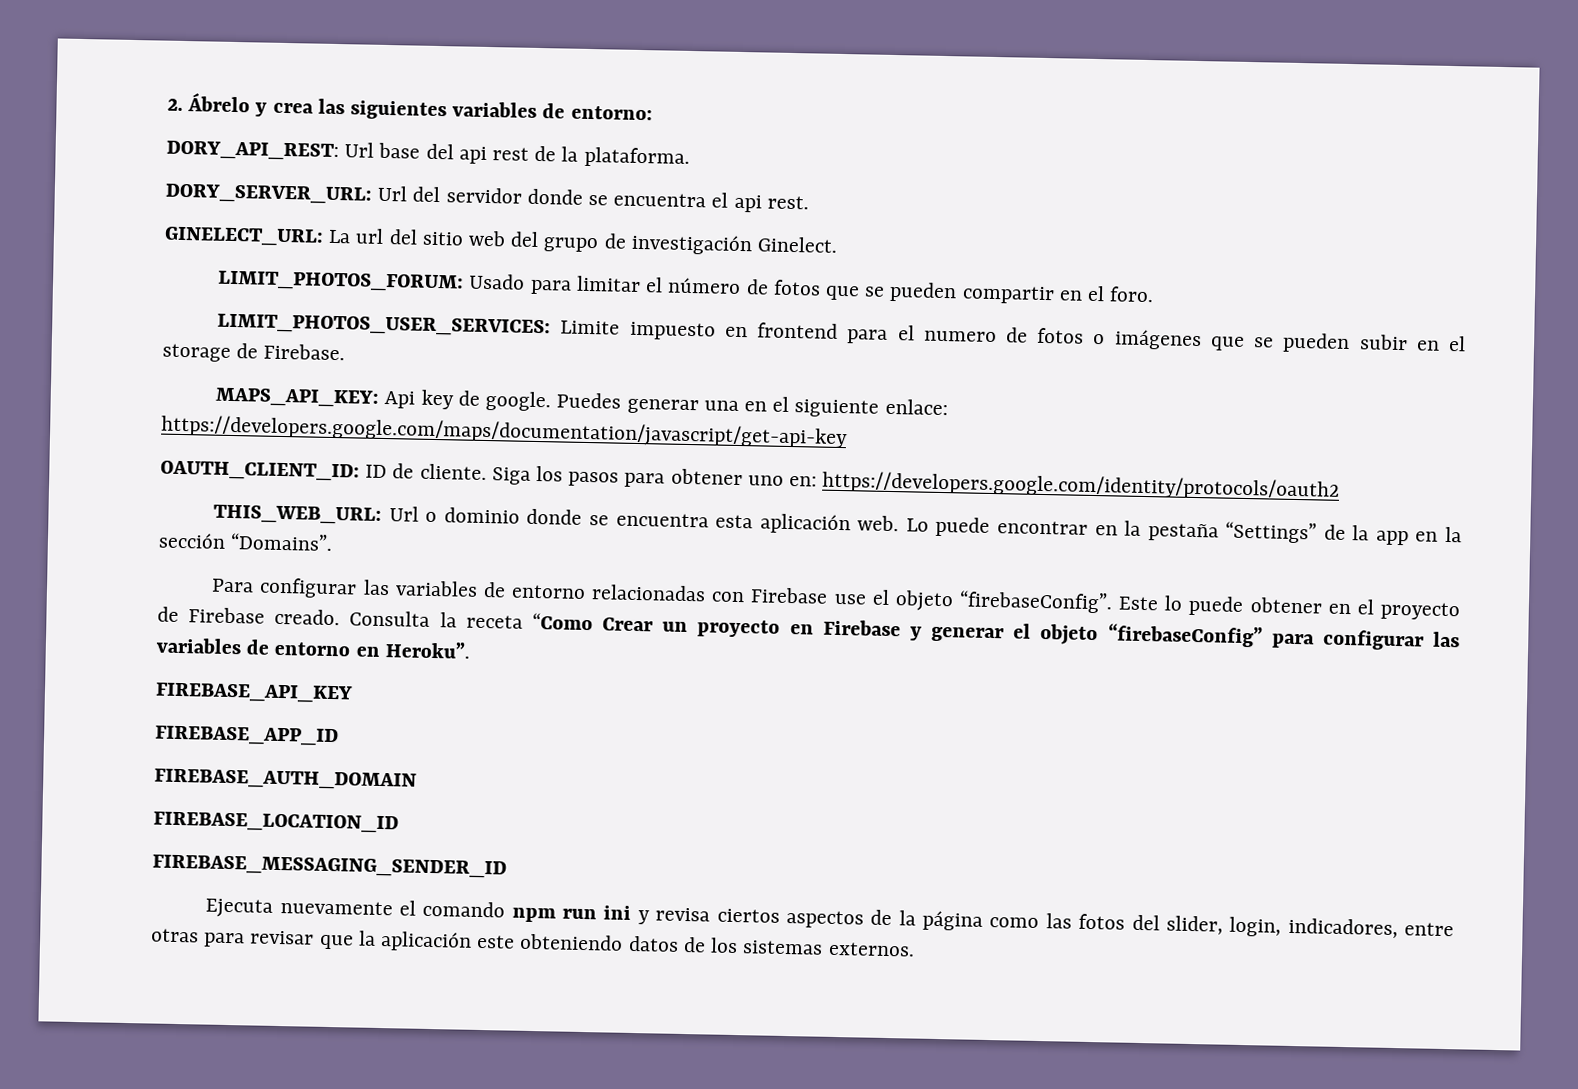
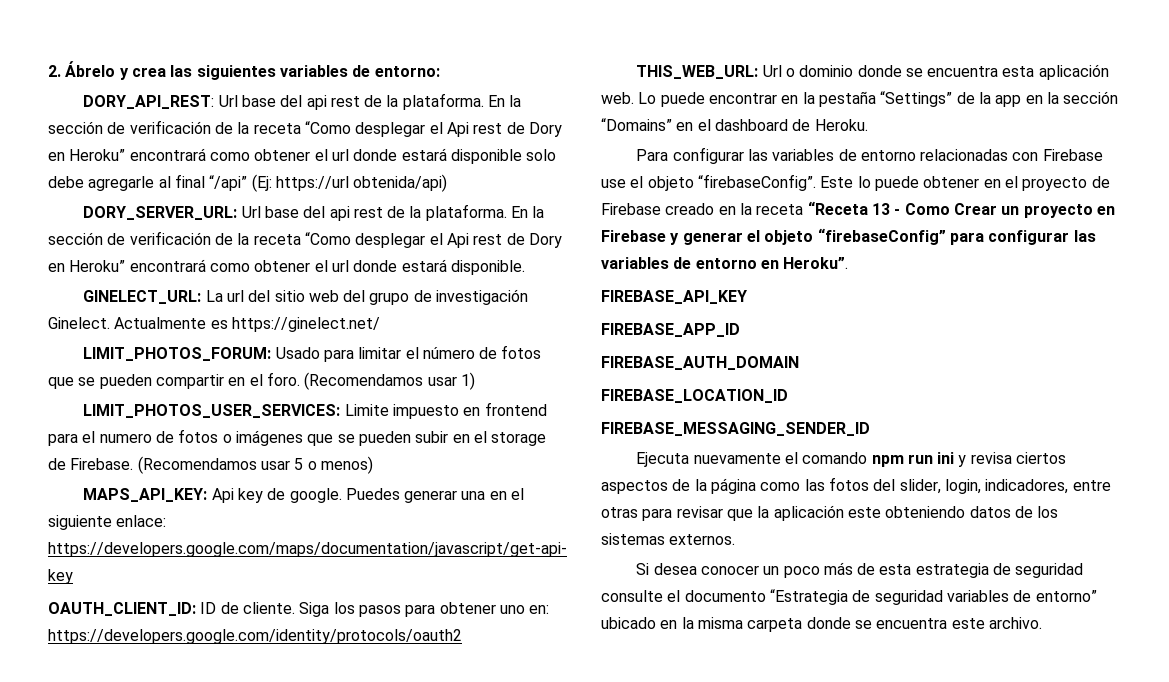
[165,183,809,213] // DORY_SERVER_URL: Url del servidor donde se encuentra el api rest. -> [488,95,522,107] [48,120,562,137] [48,148,557,164] [48,174,448,192] [83,204,545,221] [48,231,562,248] [48,259,525,275] En la sección de verificación de la receta “Como desplegar el Api rest de Dory en Heroku” encontrará como obtener el url donde estará disponible solo debe agregarle al final “/api” (Ej: https://url obtenida/api) // DORY_SERVER_URL: Url base del api rest de la plataforma. En la sección de verificación de la receta “Como desplegar el Api rest de Dory en Heroku” encontrará como obtener el url donde estará disponible.
(839, 244) none -> [114,317,380,332] Actualmente es https://ginelect.net/
(1155, 294) none -> [304,372,475,390] (Recomendamos usar 1)
(346, 352) none -> [137,456,373,474] (Recomendamos usar 5 o menos)
[230,532,334,552] “Domains”. -> [601,118,868,131] “Domains” en el dashboard de Heroku.
[274,608,593,631] creado. Consulta la receta “Como -> [665,201,950,215] creado en la receta “Receta 13 - Como
(915, 949) none -> [636,562,1084,578] [601,589,1097,605] [601,617,1042,632] // Si desea conocer un poco más de esta estrategia de seguridad consulte el documento “Estrategia de seguridad variables de entorno” ubicado en la misma carpeta donde se encuentra este archivo.

